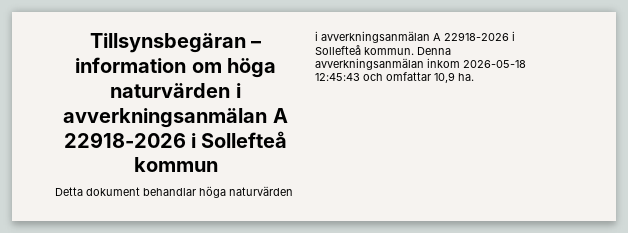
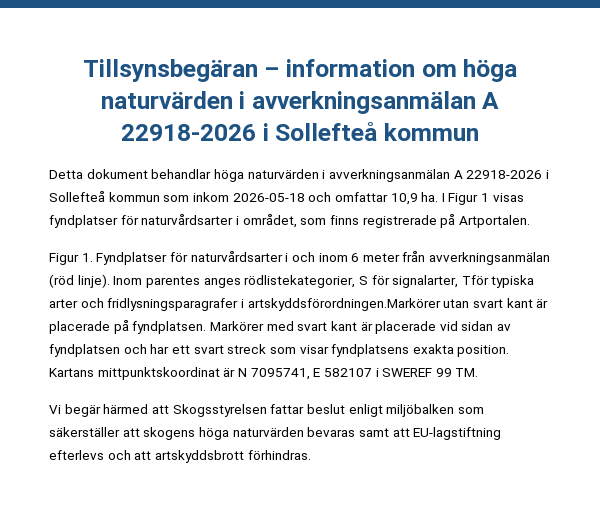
[364,47,451,55] [315,58,424,70] kommun. Denna avverkningsanmälan -> [108,192,190,202] kommun som
[315,73,360,81] 12:45:43 -> (305, 197) none
(474, 77) none -> [441,193,524,205] [49,214,530,228] [49,251,551,265] [49,274,535,288] [49,298,549,311] [49,320,512,334] [49,344,510,357] [49,367,479,380] [49,404,484,417] [49,427,502,440] [49,450,311,463] I Figur 1 visas fyndplatser för naturvårdsarter i området, som finns registrerade på Artportalen. // Figur 1. Fyndplatser för naturvårdsarter i och inom 6 meter från avverkningsanmälan (röd linje). Inom parentes anges rödlistekategorier, S för signalarter, Tför typiska arter och fridlysningsparagrafer i artskyddsförordningen.Markörer utan svart kant är placerade på fyndplatsen. Markörer med svart kant är placerade vid sidan av fyndplatsen och har ett svart streck som visar fyndplatsens exakta position. Kartans mittpunktskoordinat är N 7095741, E 582107 i SWEREF 99 TM. // Vi begär härmed att Skogsstyrelsen fattar beslut enligt miljöbalken som säkerställer att skogens höga naturvärden bevaras samt att EU-lagstiftning efterlevs och att artskyddsbrott förhindras.

